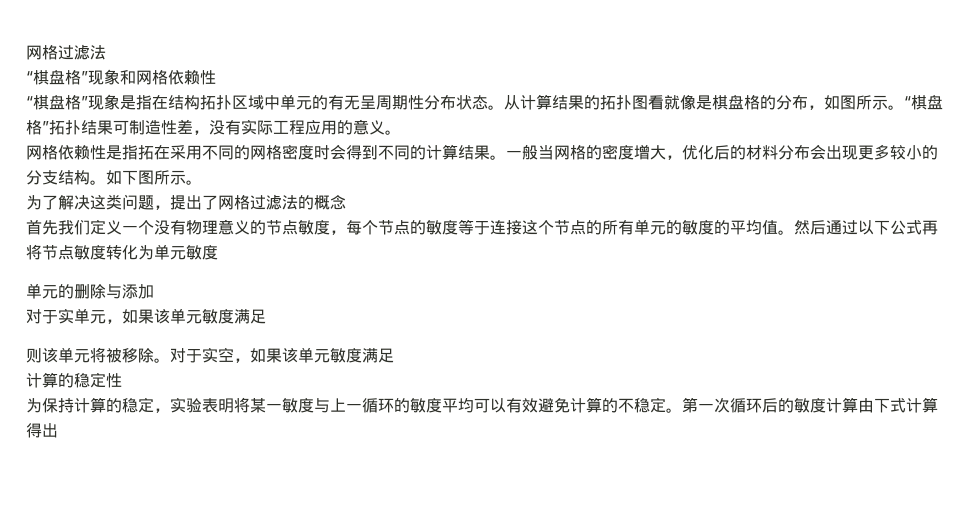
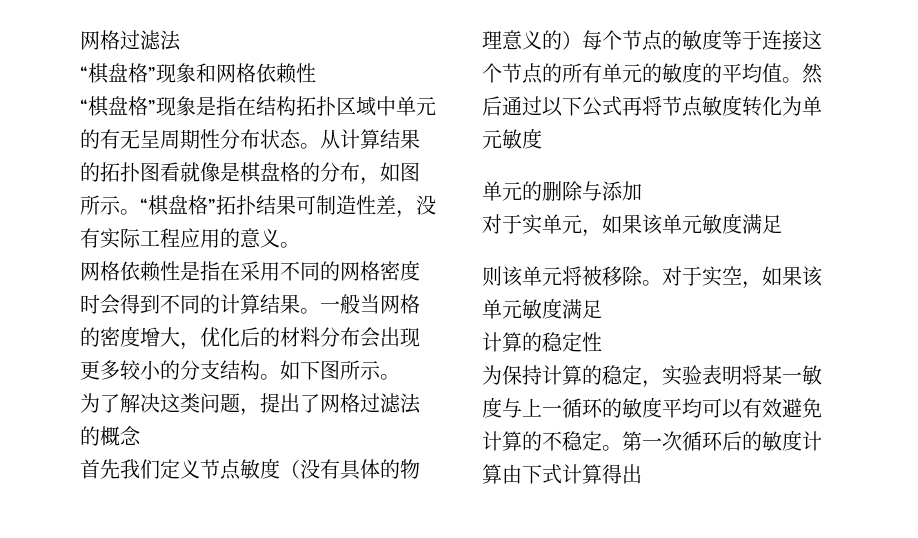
[138,145,154,160] 拓 -> (220, 271) none
[122,219,346,235] 一个没有物理意义的节点敏度， -> [200,458,420,480] [482,30,582,50] 节点敏度（没有具体的物理意义的）

